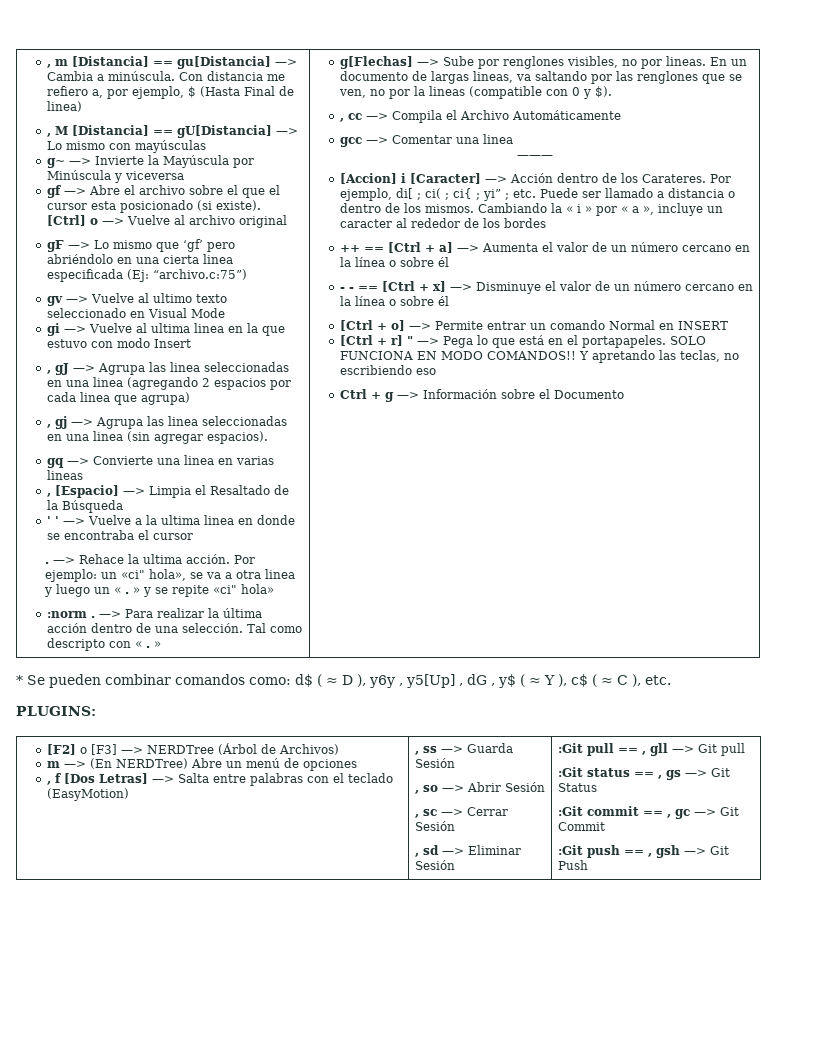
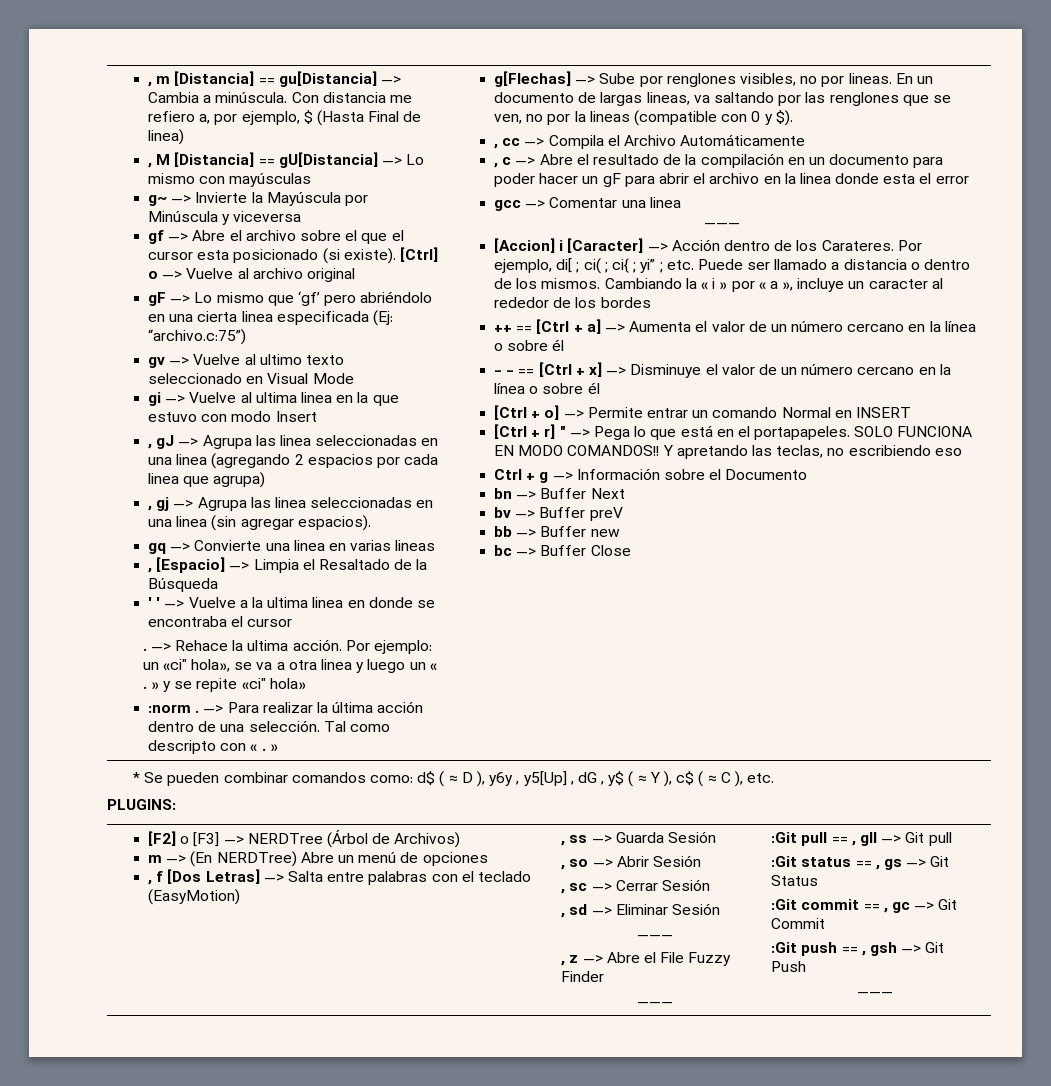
(622, 115) none -> [494,153,944,168] [494,173,969,187] // , c —> Abre el resultado de la compilación en un documento para poder hacer un gF para abrir el archivo en la linea donde esta el error
(625, 394) none -> [494,488,625,499] [494,507,623,521] [494,526,620,537] [494,545,631,556] // bn —> Buffer Next // bv —> Buffer preV // bb —> Buffer new // bc —> Buffer Close
(455, 865) none -> [636,935,673,939] [561,952,732,966] [561,971,605,982] [636,1002,673,1006] // ——— // , z —> Abre el File Fuzzy Finder // ———
(588, 865) none -> [857,992,893,996] // ———

